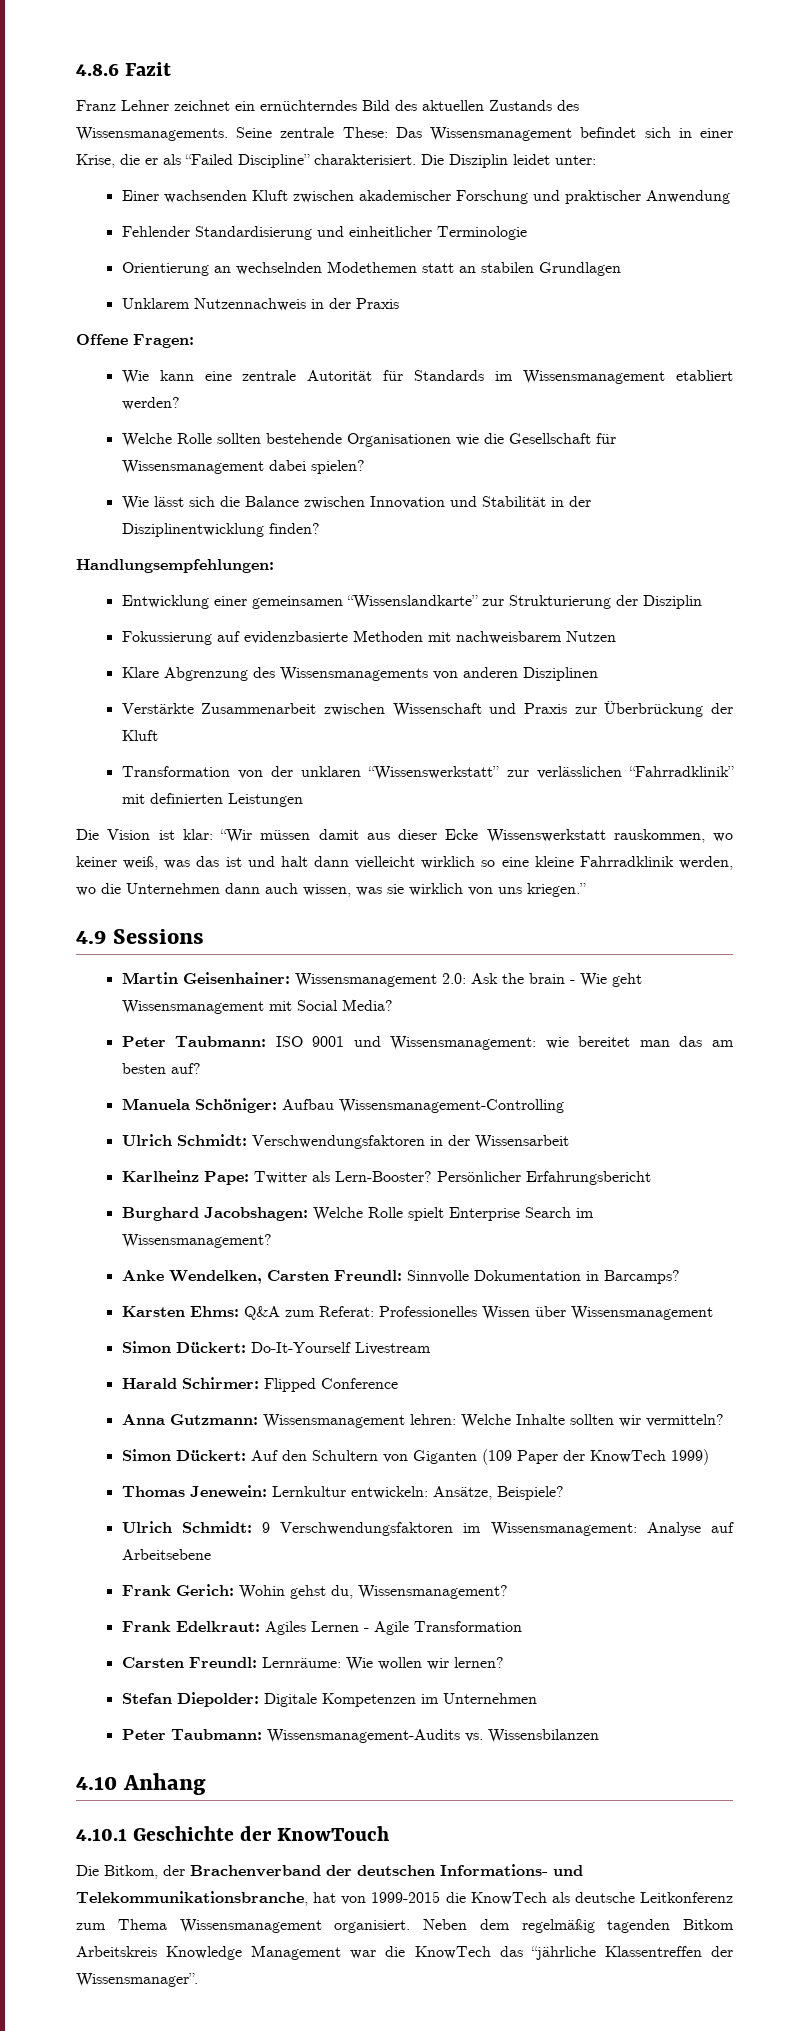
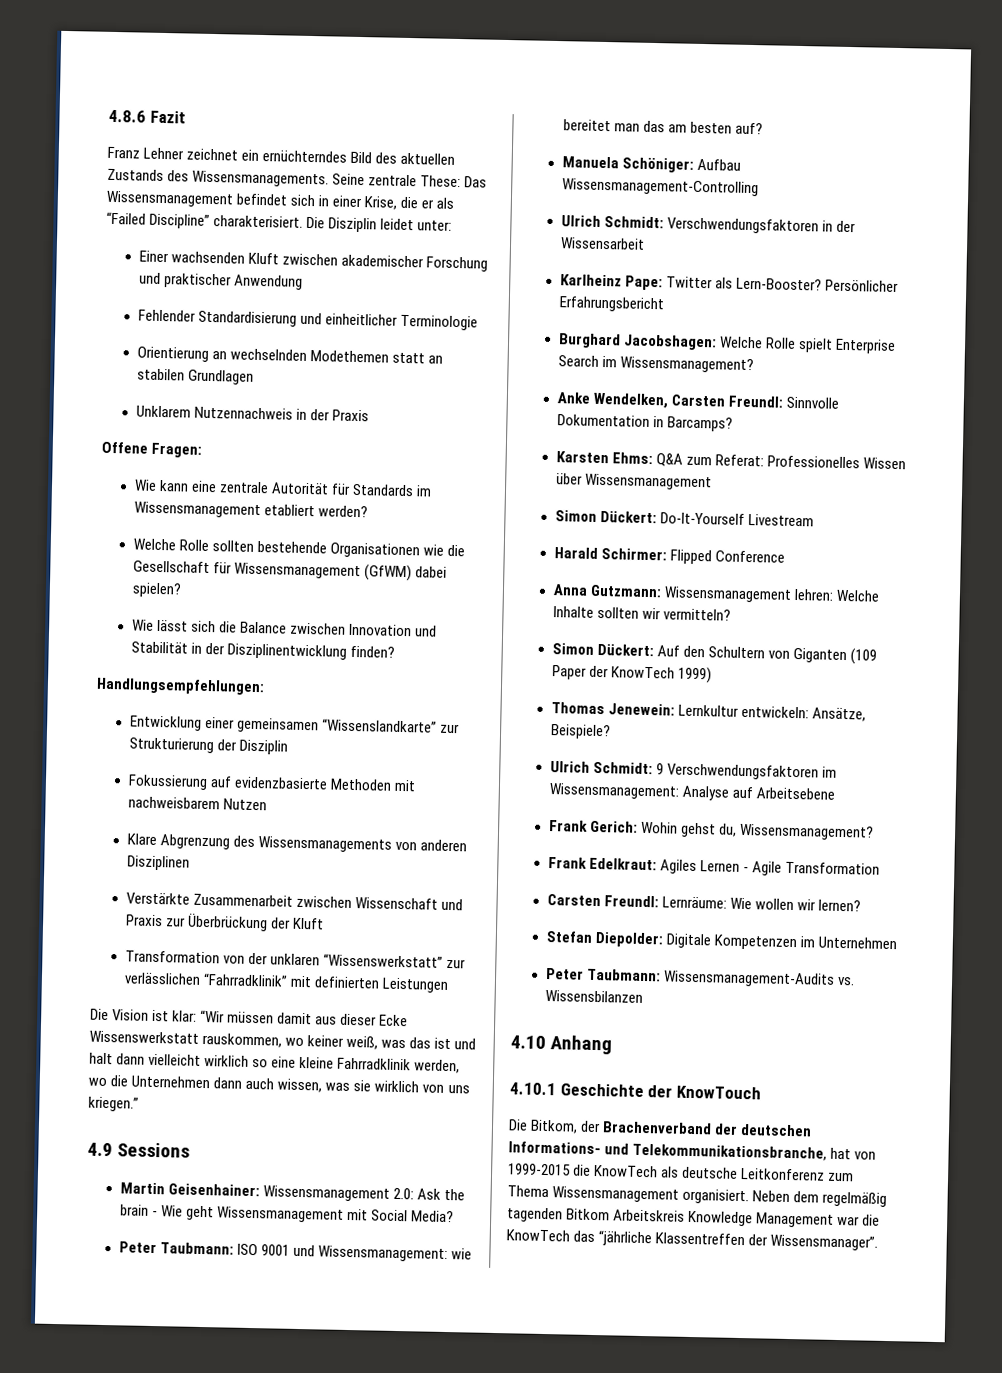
(264, 467) none -> [363,564,412,582] (GfWM)

